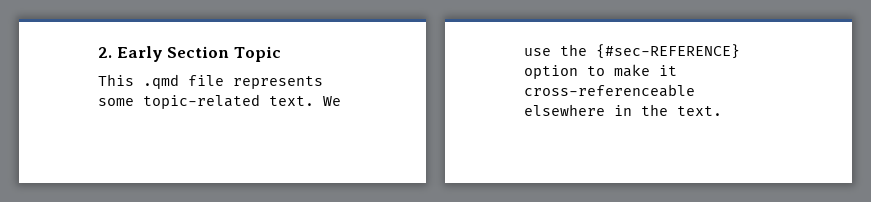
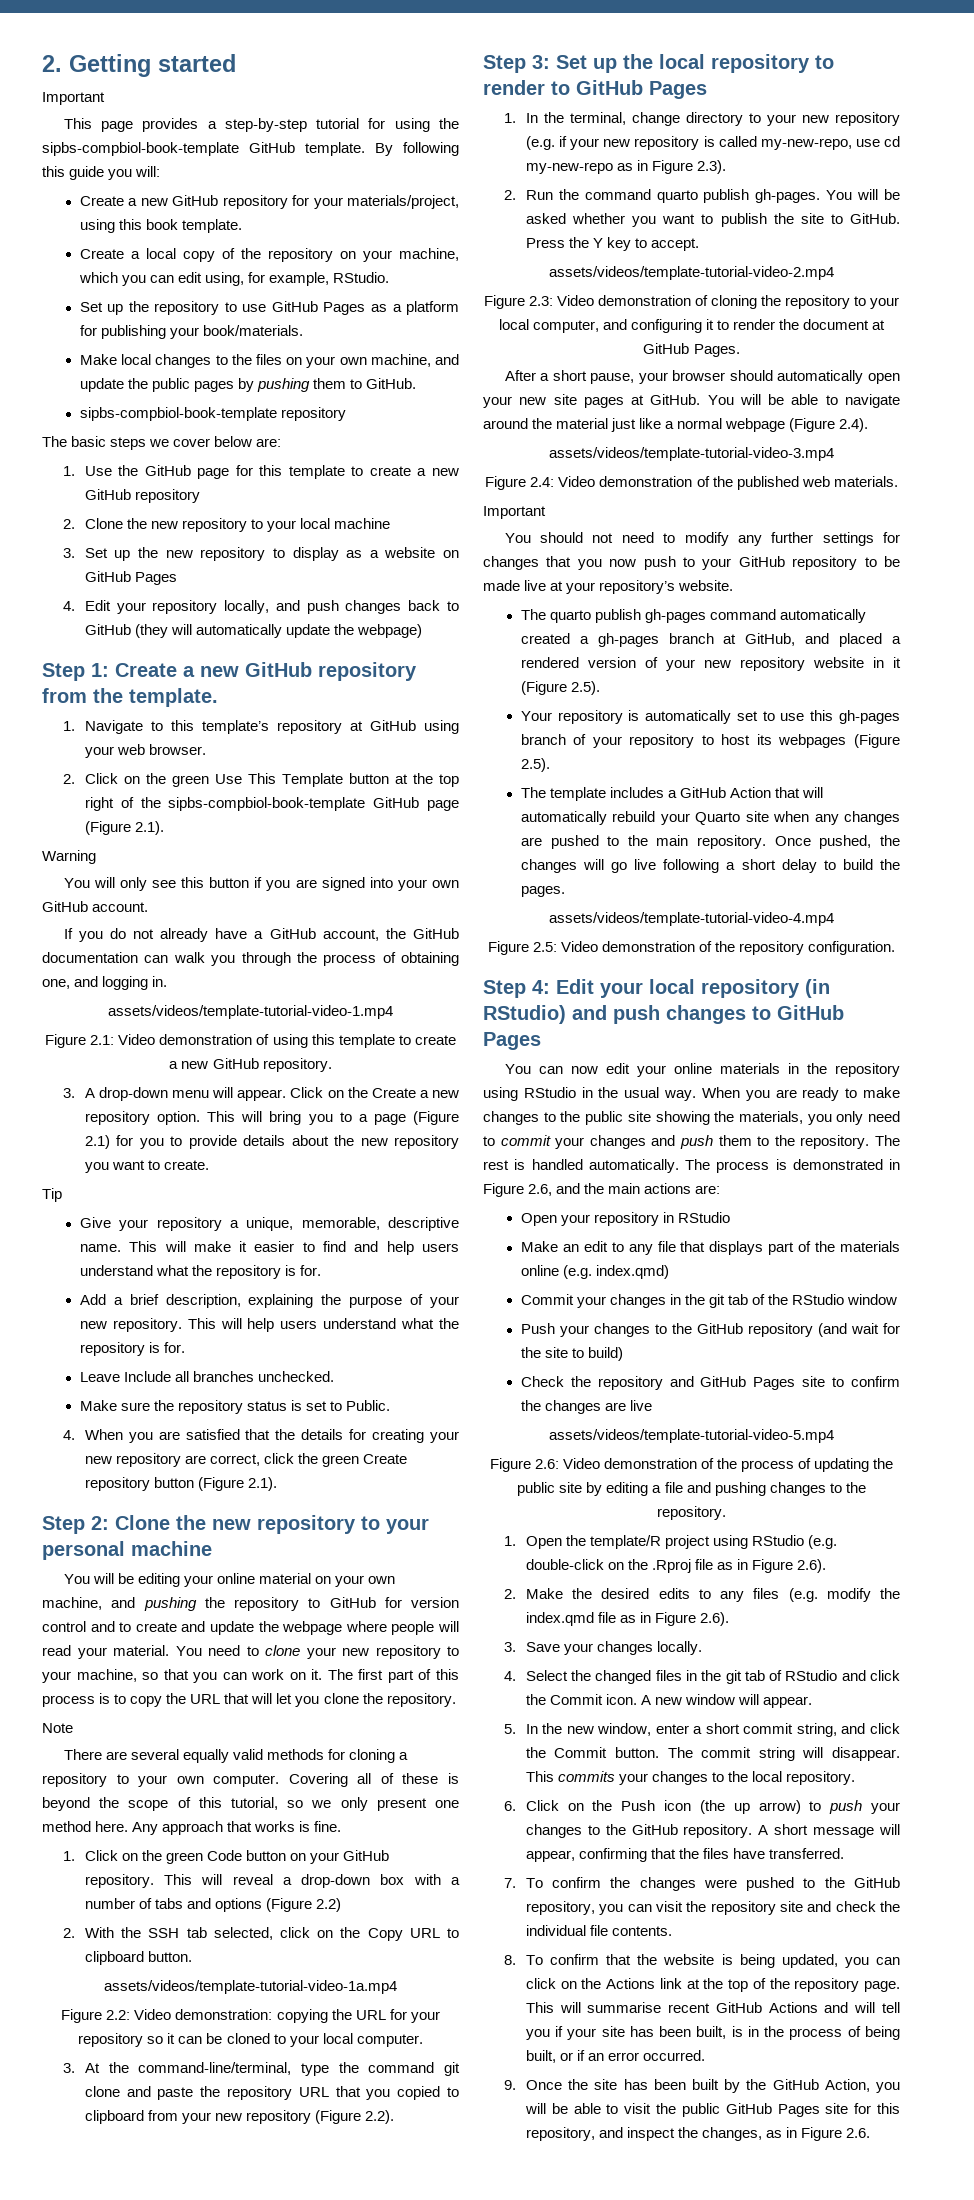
[98,46,281,62] [98,74,323,89] [98,94,341,109] [524,44,740,59] [524,64,677,79] [524,84,695,97] [524,104,722,116] 2. Early Section Topic // This .qmd file represents some topic-related text. We use the {#sec-REFERENCE} option to make it cross-referenceable elsewhere in the text. -> [42,54,236,77] [42,92,105,105] [63,118,460,132] [42,142,459,156] [42,166,161,180] [79,195,460,209] [79,219,243,233] [79,248,460,262] [78,272,390,286] [79,301,459,315] [79,325,304,339] [79,354,460,368] [79,378,417,392] [79,407,346,421] [42,436,282,450] [63,465,460,479] [84,489,200,503] [63,518,391,532] [63,547,459,561] [84,571,177,585] [63,600,460,614] [84,624,423,638] [42,662,417,681] [42,688,218,707] [63,720,459,734] [84,744,206,758] [63,773,460,787] [84,797,459,811] [84,821,164,835] [42,850,96,864] [63,877,459,891] [42,901,149,912] [63,928,460,942] [42,952,459,966] [42,976,168,990] [108,1005,393,1019] [45,1034,456,1048] [169,1058,332,1072] [63,1087,459,1101] [84,1111,459,1125] [84,1135,459,1149] [84,1160,210,1173] [42,1188,62,1202] [79,1217,459,1231] [79,1241,459,1255] [79,1265,322,1279] [79,1294,460,1308] [79,1318,460,1332] [79,1342,186,1356] [79,1371,335,1382] [79,1400,391,1414] [63,1429,459,1443] [84,1453,408,1467] [84,1477,278,1491] [42,1515,429,1534] [42,1541,212,1560] [63,1573,396,1587] [42,1597,459,1611] [42,1621,459,1635] [42,1645,459,1659] [42,1669,460,1683] [42,1693,456,1707] [42,1723,73,1733] [63,1749,409,1763] [42,1773,459,1787] [42,1797,459,1811] [42,1821,342,1835] [63,1850,390,1864] [84,1874,461,1888] [84,1898,342,1912] [63,1927,459,1941] [84,1951,192,1965] [104,1980,397,1994] [61,2009,440,2023] [78,2033,423,2047] [63,2062,460,2076] [84,2086,460,2100] [84,2110,395,2124] [483,54,834,73] [483,80,707,99] [504,112,901,126] [525,136,900,150] [525,160,727,174] [504,189,901,203] [525,213,900,227] [525,237,700,251] [549,266,834,280] [483,295,900,309] [498,319,886,333] [643,343,740,357] [504,370,900,384] [483,394,900,408] [483,418,869,432] [549,447,834,461] [485,476,898,490] [483,506,546,519] [504,532,900,546] [483,556,900,570] [483,580,734,594] [520,609,867,623] [520,633,901,647] [520,657,902,671] [520,681,600,695] [520,710,901,724] [520,734,900,748] [520,758,550,772] [520,787,824,801] [520,811,901,825] [520,835,900,849] [520,859,900,873] [520,886,565,897] [549,912,834,926] [487,941,896,955] [483,979,830,998] [483,1005,844,1024] [483,1032,541,1050] [504,1063,900,1077] [483,1087,900,1101] [483,1111,900,1125] [483,1135,900,1149] [483,1159,900,1173] [483,1183,721,1197] [520,1212,731,1226] [520,1241,900,1255] [520,1265,670,1279] [520,1294,898,1308] [520,1323,901,1337] [520,1347,624,1361] [520,1376,901,1390] [520,1400,653,1414] [549,1429,834,1443] [489,1458,894,1472] [517,1482,866,1496] [657,1506,726,1520] [504,1535,838,1549] [525,1559,827,1573] [504,1588,900,1602] [525,1612,730,1626] [504,1641,703,1655] [504,1670,900,1684] [525,1694,813,1708] [504,1723,900,1737] [525,1747,900,1761] [525,1771,856,1785] [504,1800,900,1814] [525,1824,901,1838] [525,1848,845,1862] [504,1877,901,1891] [525,1901,900,1915] [525,1925,672,1936] [504,1954,900,1968] [525,1978,900,1992] [525,2002,901,2013] [525,2026,900,2040] [525,2050,706,2063] [504,2079,900,2093] [524,2103,900,2117] [525,2127,871,2141] 2. Getting started // Important // This page provides a step-by-step tutorial for using the sipbs-compbiol-book-template GitHub template. By following this guide you will: // Create a new GitHub repository for your materials/project, using this book template. // Create a local copy of the repository on your machine, which you can edit using, for example, RStudio. // Set up the repository to use GitHub Pages as a platform for publishing your book/materials. // Make local changes to the files on your own machine, and update the public pages by pushing them to GitHub. // sipbs-compbiol-book-template repository // The basic steps we cover below are: // 1. Use the GitHub page for this template to create a new GitHub repository // 2. Clone the new repository to your local machine // 3. Set up the new repository to display as a website on GitHub Pages // 4. Edit your repository locally, and push changes back to GitHub (they will automatically update the webpage) // Step 1: Create a new GitHub repository from the template. // 1. Navigate to this template’s repository at GitHub using your web browser. // 2. Click on the green Use This Template button at the top right of the sipbs-compbiol-book-template GitHub page (Figure 2.1). // Warning // You will only see this button if you are signed into your own GitHub account. // If you do not already have a GitHub account, the GitHub documentation can walk you through the process of obtaining one, and logging in. // assets/videos/template-tutorial-video-1.mp4 // Figure 2.1: Video demonstration of using this template to create a new GitHub repository. // 3. A drop-down menu will appear. Click on the Create a new repository option. This will bring you to a page (Figure 2.1) for you to provide details about the new repository you want to create. // Tip // Give your repository a unique, memorable, descriptive name. This will make it easier to find and help users understand what the repository is for. // Add a brief description, explaining the purpose of your new repository. This will help users understand what the repository is for. // Leave Include all branches unchecked. // Make sure the repository status is set to Public. // 4. When you are satisfied that the details for creating your new repository are correct, click the green Create repository button (Figure 2.1). // Step 2: Clone the new repository to your personal machine // You will be editing your online material on your own machine, and pushing the repository to GitHub for version control and to create and update the webpage where people will read your material. You need to clone your new repository to your machine, so that you can work on it. The first part of this process is to copy the URL that will let you clone the repository. // Note // There are several equally valid methods for cloning a repository to your own computer. Covering all of these is beyond the scope of this tutorial, so we only present one method here. Any approach that works is fine. // 1. Click on the green Code button on your GitHub repository. This will reveal a drop-down box with a number of tabs and options (Figure 2.2) // 2. With the SSH tab selected, click on the Copy URL to clipboard button. // assets/videos/template-tutorial-video-1a.mp4 // Figure 2.2: Video demonstration: copying the URL for your repository so it can be cloned to your local computer. // 3. At the command-line/terminal, type the command git clone and paste the repository URL that you copied to clipboard from your new repository (Figure 2.2). // Step 3: Set up the local repository to render to GitHub Pages // 1. In the terminal, change directory to your new repository (e.g. if your new repository is called my-new-repo, use cd my-new-repo as in Figure 2.3). // 2. Run the command quarto publish gh-pages. You will be asked whether you want to publish the site to GitHub. Press the Y key to accept. // assets/videos/template-tutorial-video-2.mp4 // Figure 2.3: Video demonstration of cloning the repository to your local computer, and configuring it to render the document at GitHub Pages. // After a short pause, your browser should automatically open your new site pages at GitHub. You will be able to navigate around the material just like a normal webpage (Figure 2.4). // assets/videos/template-tutorial-video-3.mp4 // Figure 2.4: Video demonstration of the published web materials. // Important // You should not need to modify any further settings for changes that you now push to your GitHub repository to be made live at your repository’s website. // The quarto publish gh-pages command automatically created a gh-pages branch at GitHub, and placed a rendered version of your new repository website in it (Figure 2.5). // Your repository is automatically set to use this gh-pages branch of your repository to host its webpages (Figure 2.5). // The template includes a GitHub Action that will automatically rebuild your Quarto site when any changes are pushed to the main repository. Once pushed, the changes will go live following a short delay to build the pages. // assets/videos/template-tutorial-video-4.mp4 // Figure 2.5: Video demonstration of the repository configuration. // Step 4: Edit your local repository (in RStudio) and push changes to GitHub Pages // You can now edit your online materials in the repository using RStudio in the usual way. When you are ready to make changes to the public site showing the materials, you only need to commit your changes and push them to the repository. The rest is handled automatically. The process is demonstrated in Figure 2.6, and the main actions are: // Open your repository in RStudio // Make an edit to any file that displays part of the materials online (e.g. index.qmd) // Commit your changes in the git tab of the RStudio window // Push your changes to the GitHub repository (and wait for the site to build) // Check the repository and GitHub Pages site to confirm the changes are live // assets/videos/template-tutorial-video-5.mp4 // Figure 2.6: Video demonstration of the process of updating the public site by editing a file and pushing changes to the repository. // 1. Open the template/R project using RStudio (e.g. double-click on the .Rproj file as in Figure 2.6). // 2. Make the desired edits to any files (e.g. modify the index.qmd file as in Figure 2.6). // 3. Save your changes locally. // 4. Select the changed files in the git tab of RStudio and click the Commit icon. A new window will appear. // 5. In the new window, enter a short commit string, and click the Commit button. The commit string will disappear. This commits your changes to the local repository. // 6. Click on the Push icon (the up arrow) to push your changes to the GitHub repository. A short message will appear, confirming that the files have transferred. // 7. To confirm the changes were pushed to the GitHub repository, you can visit the repository site and check the individual file contents. // 8. To confirm that the website is being updated, you can click on the Actions link at the top of the repository page. This will summarise recent GitHub Actions and will tell you if your site has been built, is in the process of being built, or if an error occurred. // 9. Once the site has been built by the GitHub Action, you will be able to visit the public GitHub Pages site for this repository, and inspect the changes, as in Figure 2.6.

